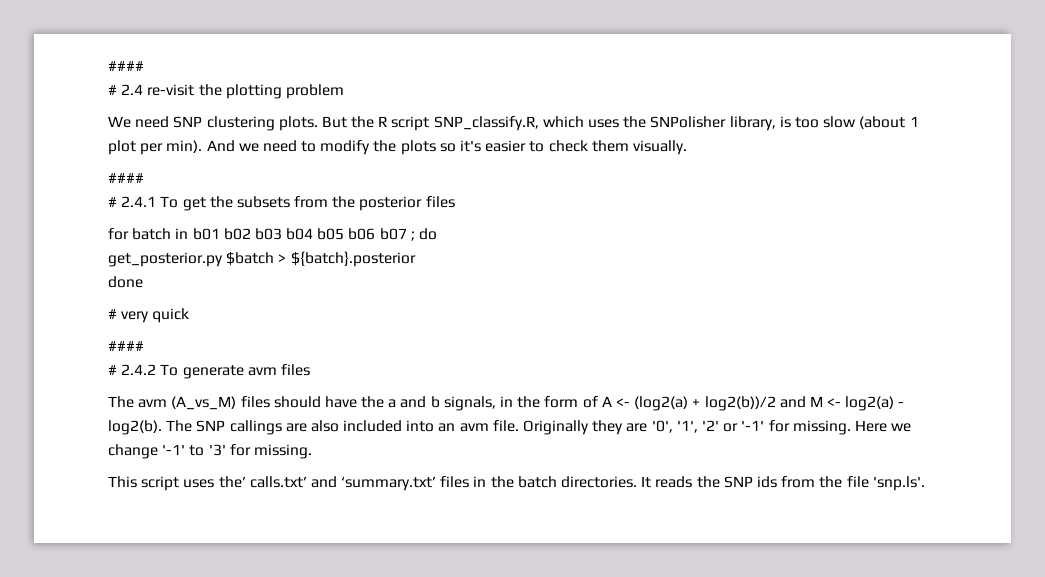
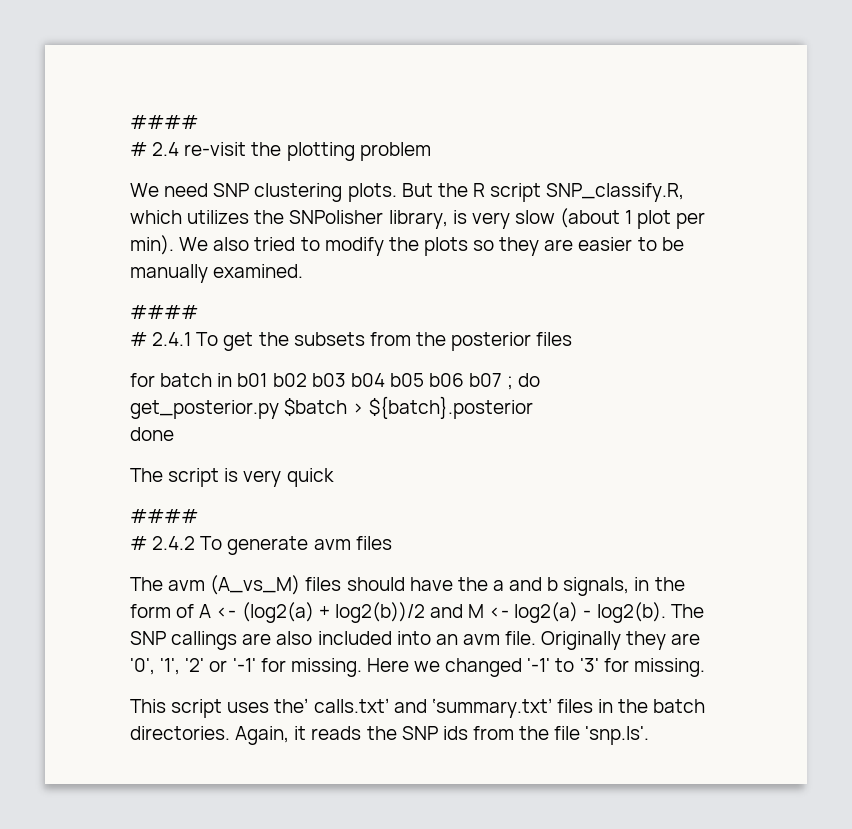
[588,119,620,128] uses -> [187,210,250,224] utilizes
[794,117,819,128] too -> [471,212,510,229] very
[206,140,297,152] And we need -> [179,237,296,251] We also tried
[460,140,687,155] it's easier to check them visually. -> [499,237,684,256] [130,264,304,283] they are easier to be manually examined.
[108,309,117,319] # -> [130,468,239,487] The script is
[108,444,158,459] change -> [445,658,523,677] changed
[641,476,652,488] It -> [235,726,307,745] Again, it

